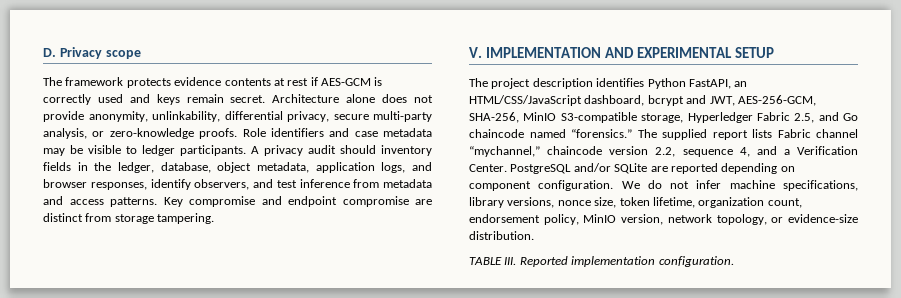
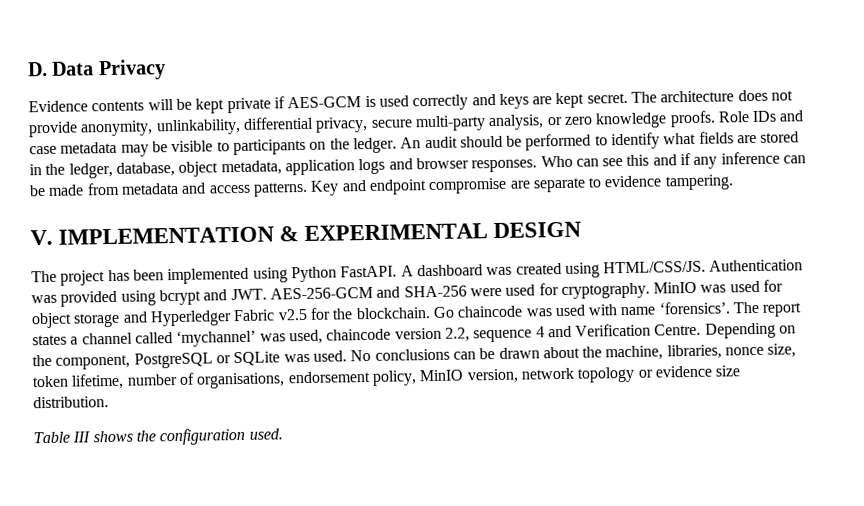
(56, 52) none -> [51,61,95,76] Data
[105,50,141,59] [43,77,383,88] [43,94,376,105] scope // The framework protects evidence contents at rest if AES-GCM is correctly used and keys remain secret. Architecture alone -> [28,90,735,114] // Evidence contents will be kept private if AES-GCM is used correctly and keys are kept secret. The architecture
[109,128,194,139] zero-knowledge -> [563,112,668,129] zero knowledge
[270,128,324,137] identifiers -> [752,110,778,122] IDs
[142,145,432,156] [43,162,71,171] ledger participants. A privacy audit should inventory fields -> [232,131,800,156] participants on the ledger. An audit should be performed to identify what fields are stored
[381,162,406,173] logs, -> [358,158,386,175] logs
[90,179,350,190] responses, identify observers, and test inference -> [471,151,807,173] [29,184,85,197] responses. Who can see this and if any inference can be made
[189,196,255,207] compromise -> (340, 188) none
[43,213,154,224] distinct from storage -> [532,175,662,193] separate to evidence
[604,47,774,58] AND EXPERIMENTAL SETUP -> [279,221,582,242] & EXPERIMENTAL DESIGN
[532,78,748,89] [469,95,816,106] [469,112,858,123] [469,129,858,140] [469,146,858,157] [469,163,795,174] [469,180,858,191] [469,197,555,208] description identifies Python FastAPI, an HTML/CSS/JavaScript dashboard, bcrypt and JWT, AES-256-GCM, SHA-256, MinIO S3-compatible storage, Hyperledger Fabric 2.5, and Go chaincode named “forensics.” The supplied report lists Fabric channel “mychannel,” chaincode version 2.2, sequence 4, and a Verification Center. PostgreSQL and/or SQLite are reported depending on component configuration. We do not infer machine specifications, library versions, -> [107,259,804,285] [31,279,784,307] [31,301,803,329] [32,322,797,347] [32,344,722,370] has been implemented using Python FastAPI. A dashboard was created using HTML/CSS/JS. Authentication was provided using bcrypt and JWT. AES-256-GCM and SHA-256 were used for cryptography. MinIO was used for object storage and Hyperledger Fabric v2.5 for the blockchain. Go chaincode was used with name ‘forensics’. The report states a channel called ‘mychannel’ was used, chaincode version 2.2, sequence 4 and Verification Centre. Depending on the component, PostgreSQL or SQLite was used. No conclusions can be drawn about the machine, libraries,
[698,197,802,208] organization count, -> [126,372,286,389] number of organisations,
[716,214,858,225] [469,231,534,240] [469,256,734,267] topology, or evidence-size distribution. // TABLE III. Reported implementation configuration. -> [577,365,741,383] [33,396,109,409] [33,427,283,446] topology or evidence size distribution. // Table III shows the configuration used.

